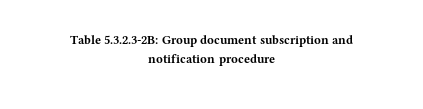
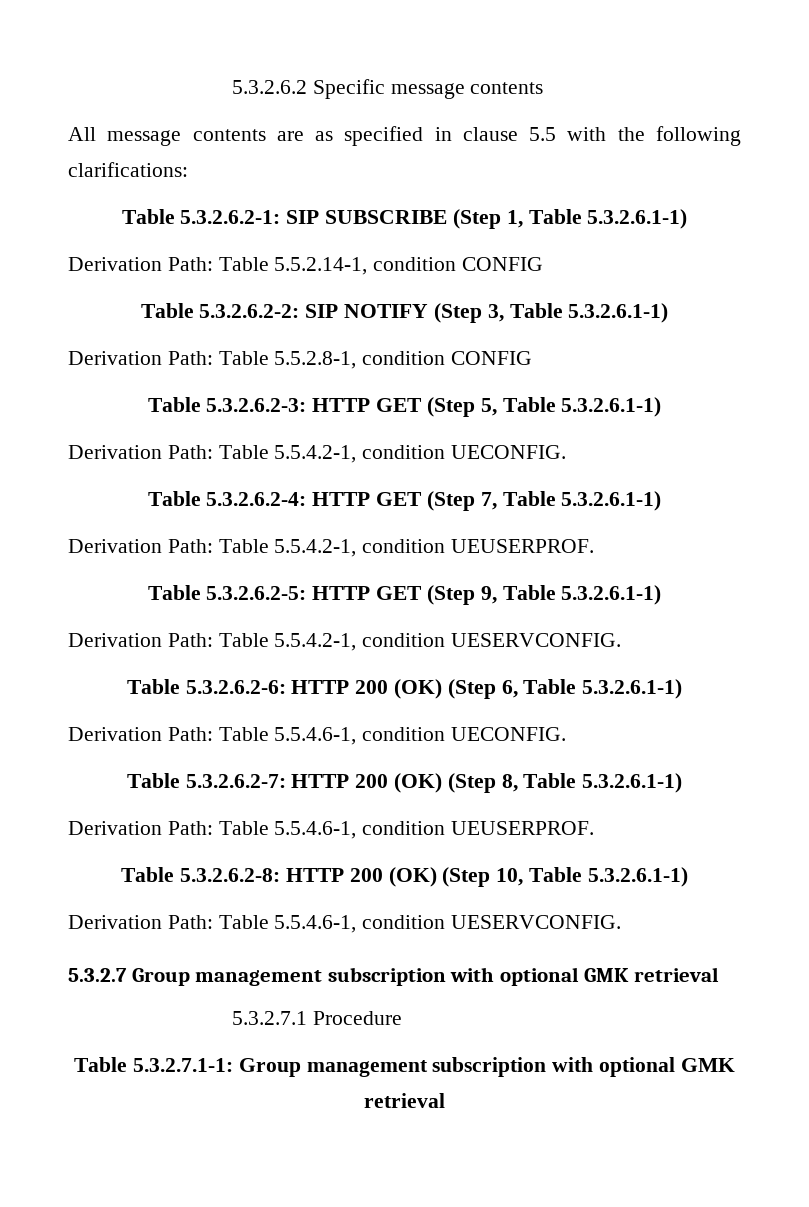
[70,35,353,47] [148,54,275,66] Table 5.3.2.3-2B: Group document subscription and notification procedure -> [231,79,544,99] [68,126,741,146] [68,162,188,177] [121,209,688,229] [68,257,544,275] [140,303,669,323] [68,351,533,369] [147,397,662,417] [68,445,567,463] [147,491,662,511] [68,539,595,557] [147,585,662,605] [68,633,622,651] [126,679,683,699] [68,727,567,745] [126,773,683,793] [68,821,595,839] [121,867,688,887] [68,915,622,933] [68,967,719,986] [231,1011,402,1025] [74,1057,735,1077] [364,1093,445,1108] 5.3.2.6.2 Specific message contents // All message contents are as specified in clause 5.5 with the following clarifications: // Table 5.3.2.6.2-1: SIP SUBSCRIBE (Step 1, Table 5.3.2.6.1-1) // Derivation Path: Table 5.5.2.14-1, condition CONFIG // Table 5.3.2.6.2-2: SIP NOTIFY (Step 3, Table 5.3.2.6.1-1) // Derivation Path: Table 5.5.2.8-1, condition CONFIG // Table 5.3.2.6.2-3: HTTP GET (Step 5, Table 5.3.2.6.1-1) // Derivation Path: Table 5.5.4.2-1, condition UECONFIG. // Table 5.3.2.6.2-4: HTTP GET (Step 7, Table 5.3.2.6.1-1) // Derivation Path: Table 5.5.4.2-1, condition UEUSERPROF. // Table 5.3.2.6.2-5: HTTP GET (Step 9, Table 5.3.2.6.1-1) // Derivation Path: Table 5.5.4.2-1, condition UESERVCONFIG. // Table 5.3.2.6.2-6: HTTP 200 (OK) (Step 6, Table 5.3.2.6.1-1) // Derivation Path: Table 5.5.4.6-1, condition UECONFIG. // Table 5.3.2.6.2-7: HTTP 200 (OK) (Step 8, Table 5.3.2.6.1-1) // Derivation Path: Table 5.5.4.6-1, condition UEUSERPROF. // Table 5.3.2.6.2-8: HTTP 200 (OK) (Step 10, Table 5.3.2.6.1-1) // Derivation Path: Table 5.5.4.6-1, condition UESERVCONFIG. // 5.3.2.7 Group management subscription with optional GMK retrieval // 5.3.2.7.1 Procedure // Table 5.3.2.7.1-1: Group management subscription with optional GMK retrieval

